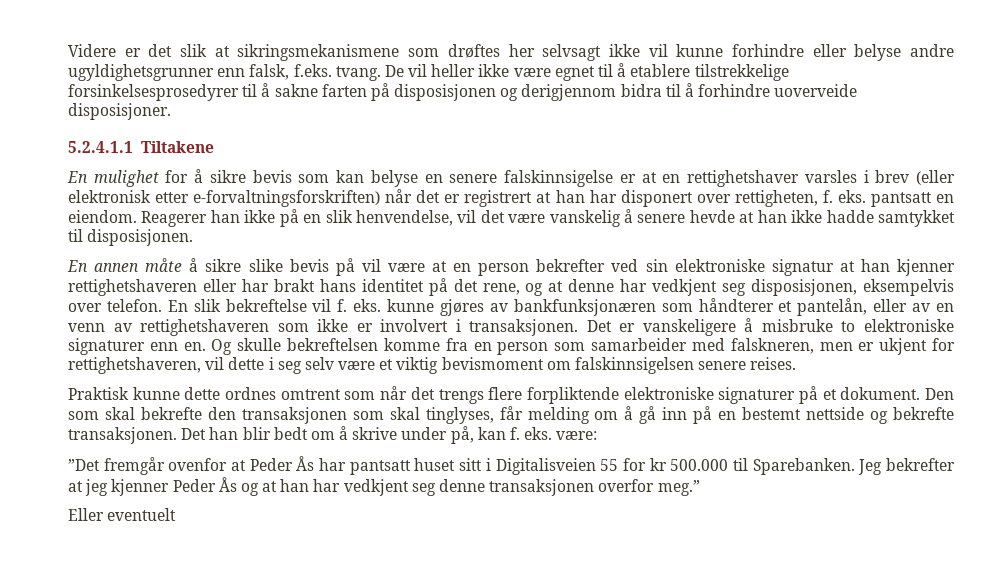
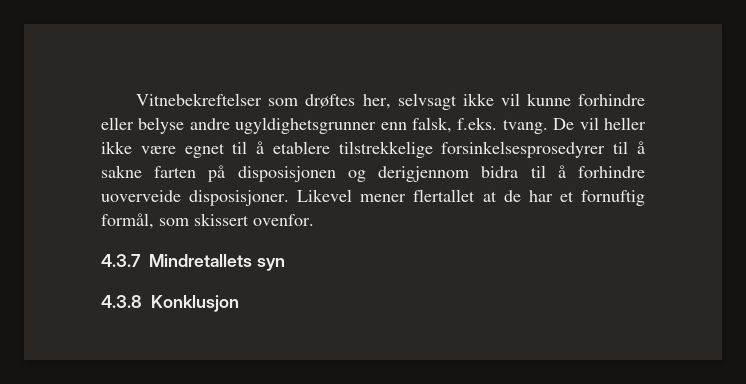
[68,44,400,61] Videre er det slik at sikringsmekanismene -> [136,93,263,106] Vitnebekreftelser
[508,44,535,57] her -> [362,94,391,109] her,
[68,141,214,153] [67,169,955,187] [68,189,954,207] [68,209,956,227] [68,229,194,246] [67,258,956,276] [68,278,954,296] [68,298,955,316] [68,318,954,336] [68,338,956,355] [68,357,797,374] [68,386,954,404] [68,406,954,424] [68,426,598,444] [68,456,956,475] [68,477,700,496] [68,508,177,521] // 5.2.4.1.1 Tiltakene // En mulighet for å sikre bevis som kan belyse en senere falskinnsigelse er at en rettighetshaver varsles i brev (eller elektronisk etter e-forvaltningsforskriften) når det er registrert at han har disponert over rettigheten, f. eks. pantsatt en eiendom. Reagerer han ikke på en slik henvendelse, vil det være vanskelig å senere hevde at han ikke hadde samtykket til disposisjonen. // En annen måte å sikre slike bevis på vil være at en person bekrefter ved sin elektroniske signatur at han kjenner rettighetshaveren eller har brakt hans identitet på det rene, og at denne har vedkjent seg disposisjonen, eksempelvis over telefon. En slik bekreftelse vil f. eks. kunne gjøres av bankfunksjonæren som håndterer et pantelån, eller av en venn av rettighetshaveren som ikke er involvert i transaksjonen. Det er vanskeligere å misbruke to elektroniske signaturer enn en. Og skulle bekreftelsen komme fra en person som samarbeider med falskneren, men er ukjent for rettighetshaveren, vil dette i seg selv være et viktig bevismoment om falskinnsigelsen senere reises. // Praktisk kunne dette ordnes omtrent som når det trengs flere forpliktende elektroniske signaturer på et dokument. Den som skal bekrefte den transaksjonen som skal tinglyses, får melding om å gå inn på en bestemt nettside og bekrefte transaksjonen. Det han blir bedt om å skrive under på, kan f. eks. være: // ”Det fremgår ovenfor at Peder Ås har pantsatt huset sitt i Digitalisveien 55 for kr 500.000 til Sparebanken. Jeg bekrefter at jeg kjenner Peder Ås og at han har vedkjent seg denne transaksjonen overfor meg.” // Eller eventuelt -> [297,189,645,206] [101,213,314,229] [101,254,285,271] [101,295,239,312] Likevel mener flertallet at de har et fornuftig formål, som skissert ovenfor. // 4.3.7 Mindretallets syn // 4.3.8 Konklusjon

